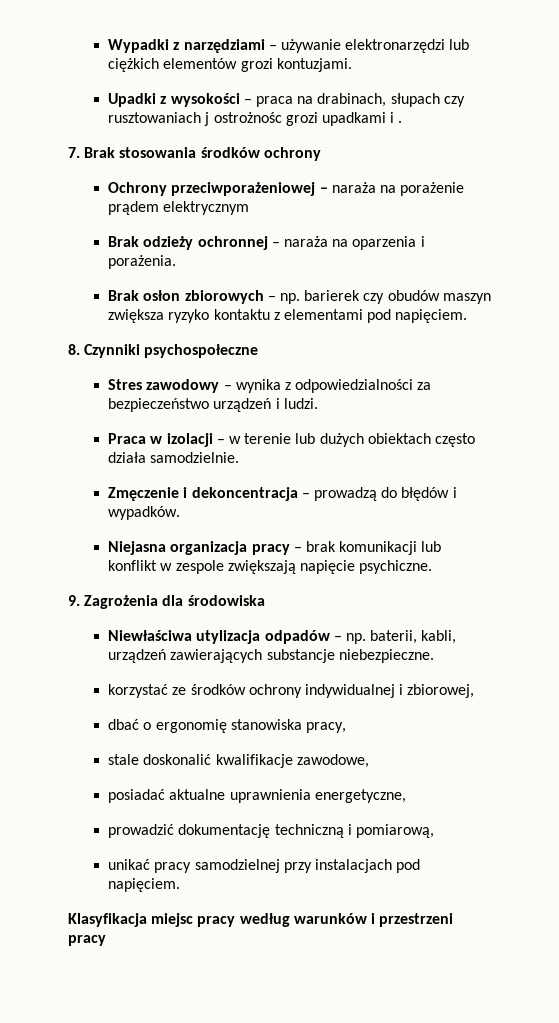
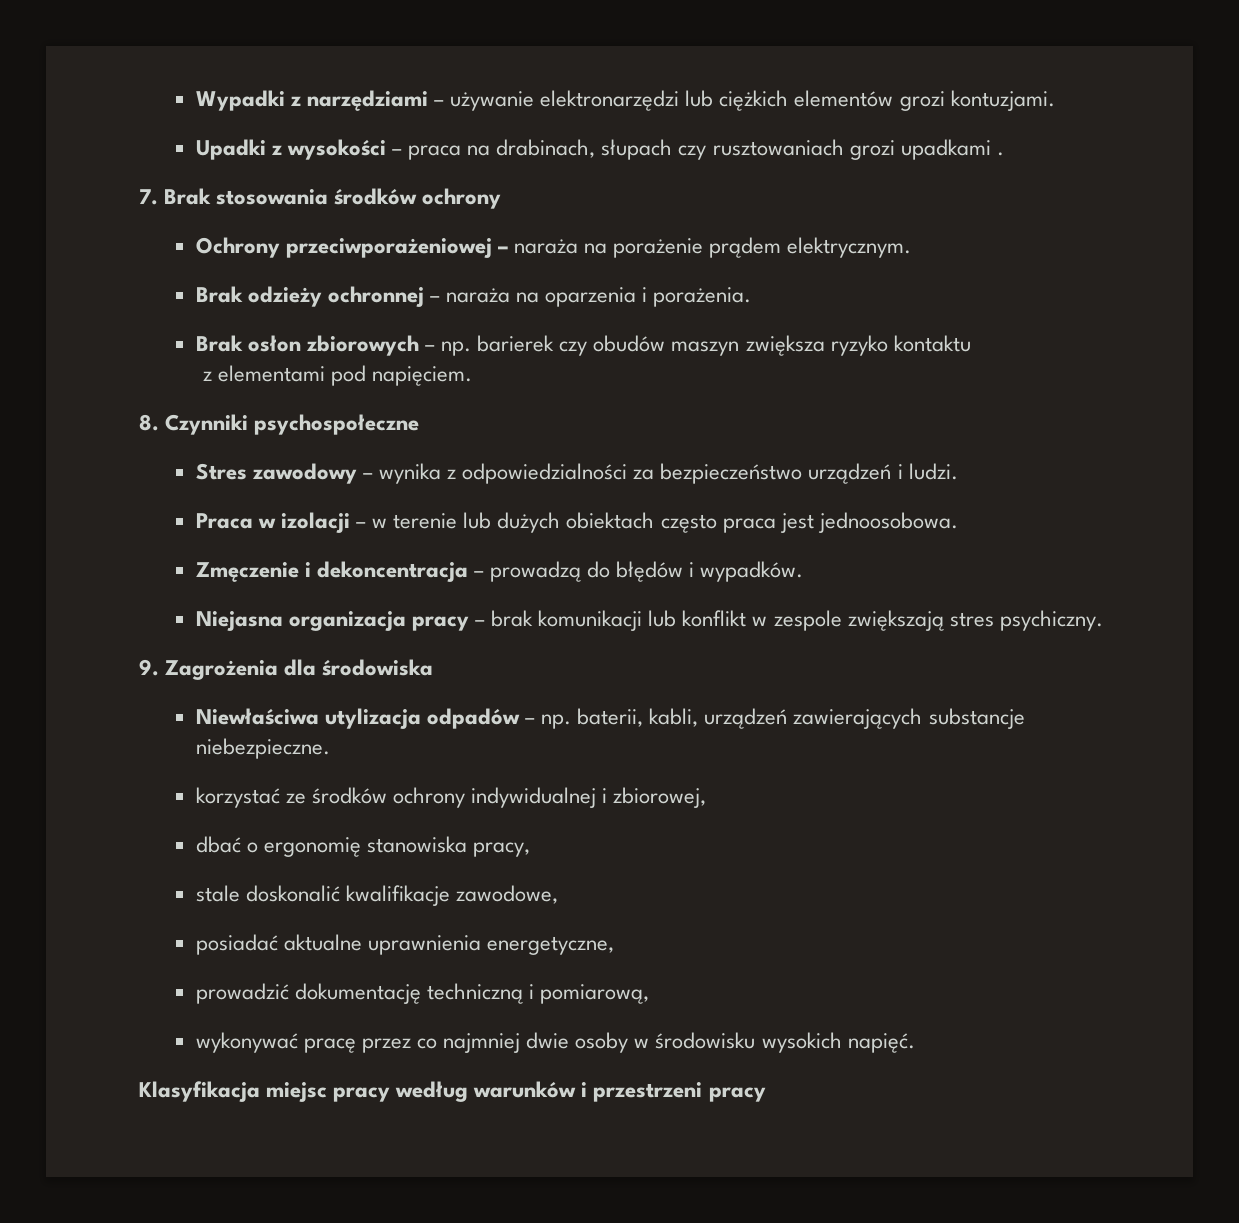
[204,112,282,126] j ostrożnośc -> (844, 147) none
[390,112,395,123] i -> (991, 149) none
[163,201,250,215] elektrycznym -> [787,237,912,258] elektrycznym.
(270, 314) none -> (971, 343) //
[108,452,240,463] działa samodzielnie. -> [722,512,958,533] praca jest jednoosobowa.
[299,560,433,574] napięcie psychiczne. -> [949,610,1103,631] stres psychiczny.
[108,859,421,873] [108,878,181,892] unikać pracy samodzielnej przy instalacjach pod napięciem. -> [195,1032,915,1053] wykonywać pracę przez co najmniej dwie osoby w środowisku wysokich napięć.

